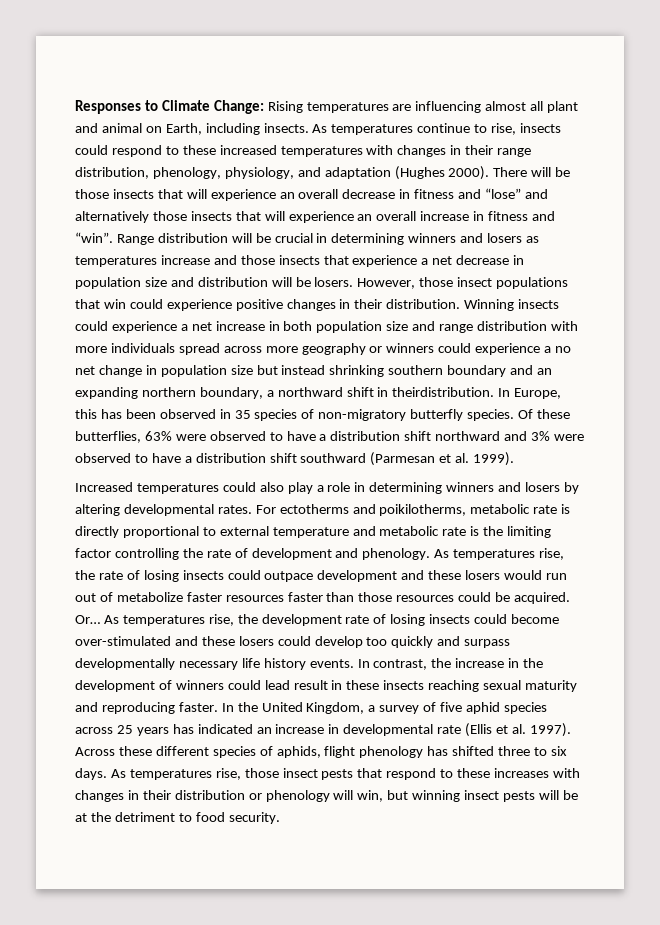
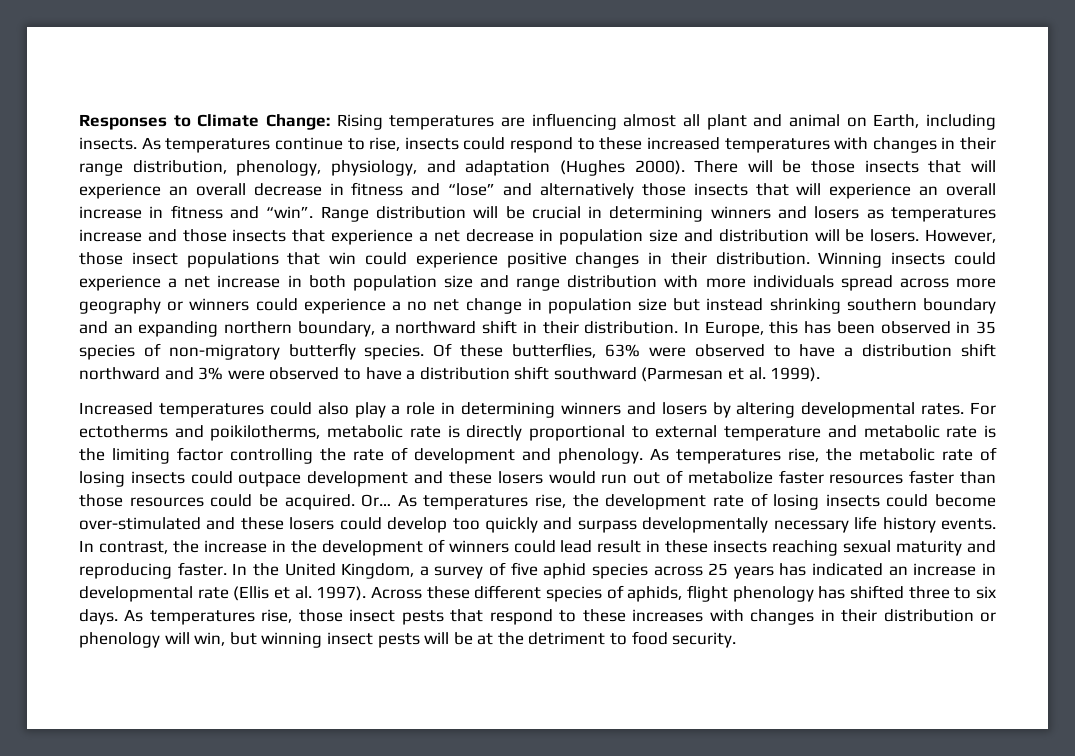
[392,387,495,397] theirdistribution. -> [542,321,679,334] their distribution.
(95, 575) none -> [859,448,935,461] metabolic

